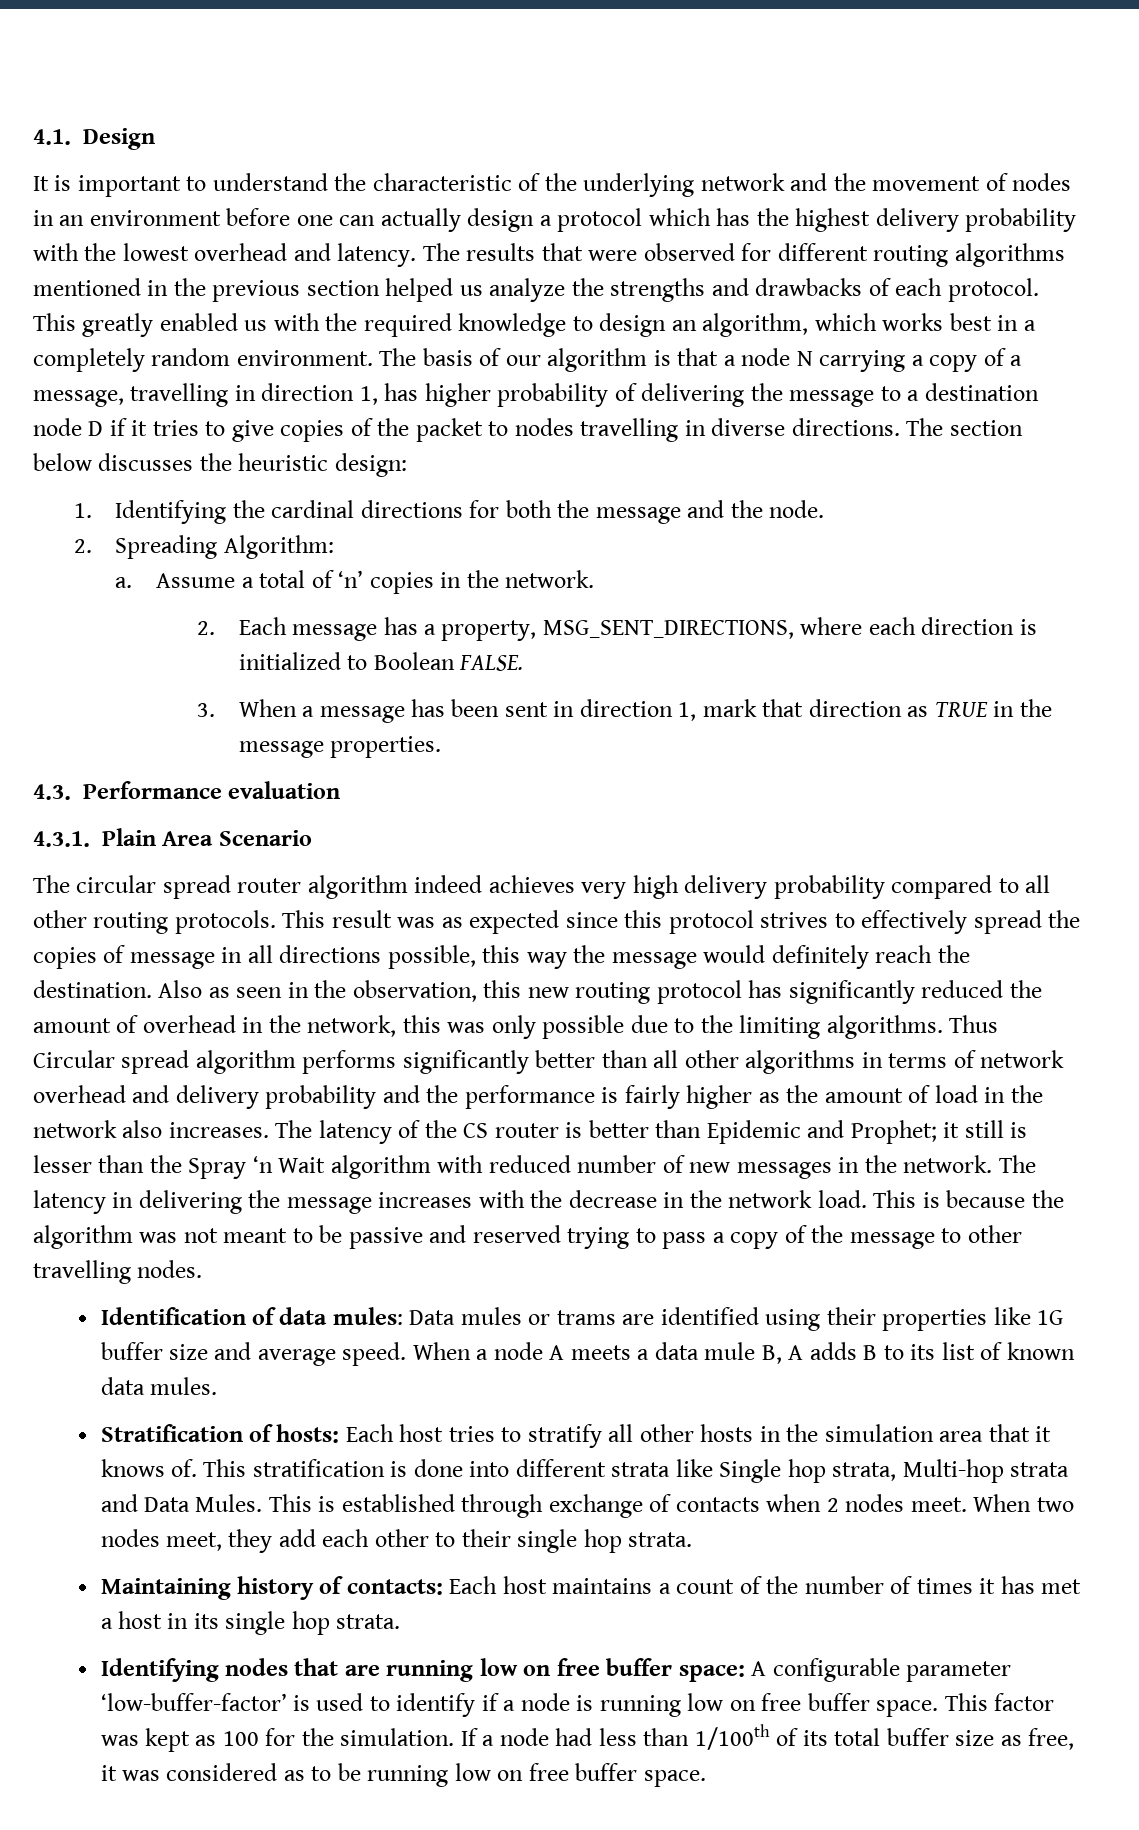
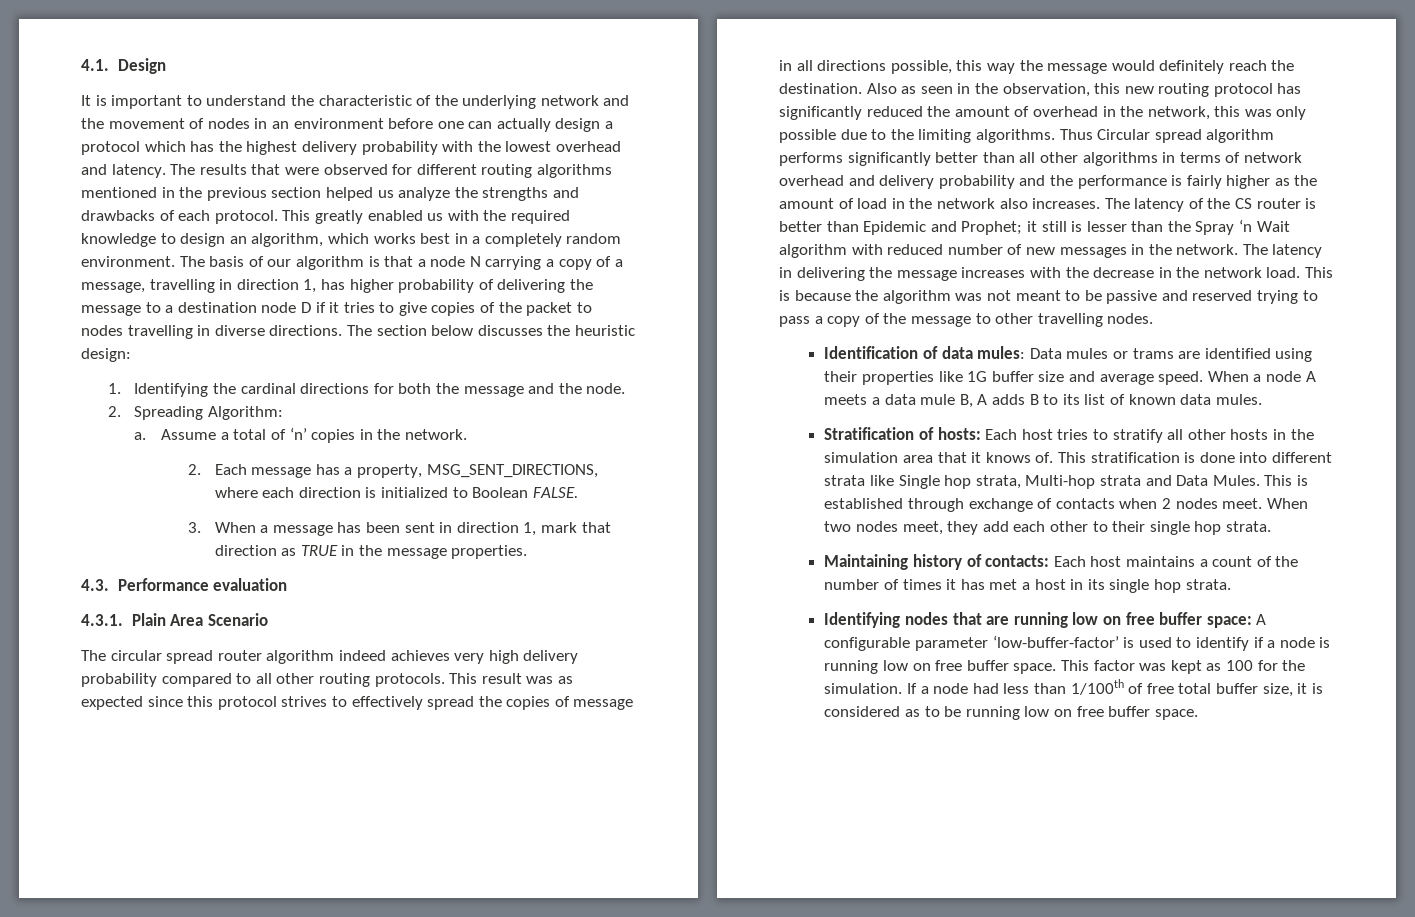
[802,1730,828,1746] its -> [1146,683,1174,694] free
[955,1728,1075,1750] [100,1765,160,1781] size as free, it was -> [1262,683,1323,697] size, it is

